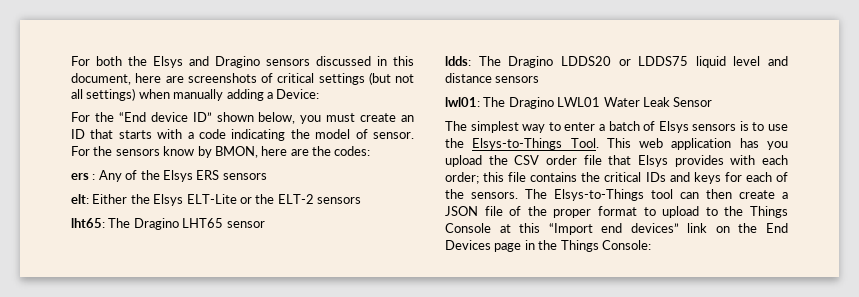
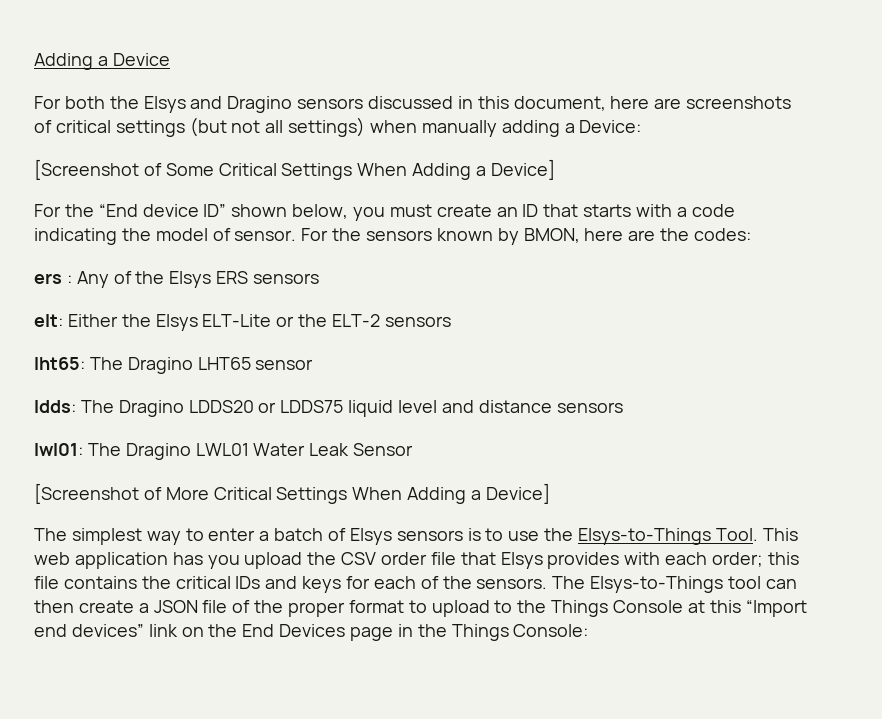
(71, 61) none -> [34,53,170,70] Adding a Device //
(320, 94) none -> [34,159,555,180] // [Screenshot of Some Critical Settings When Adding a Device]
[163,146,195,156] know -> [436,228,493,241] known
(713, 102) none -> [34,483,550,504] // [Screenshot of More Critical Settings When Adding a Device]

